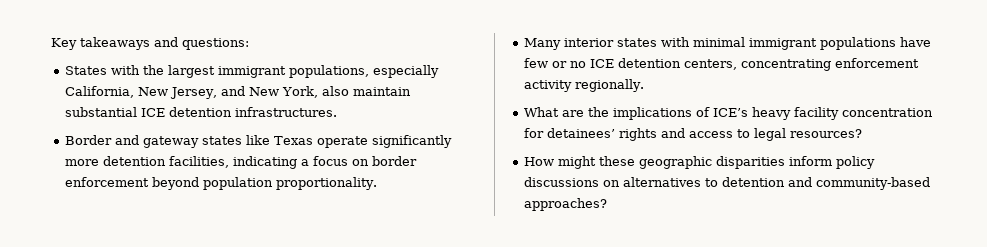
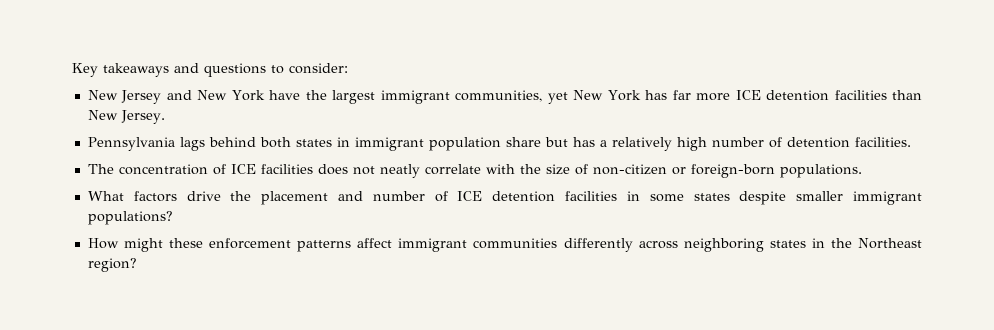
[182,38,249,50] [65,65,440,78] [65,86,412,99] [65,107,338,117] [65,135,453,148] [65,156,418,169] [65,177,378,190] [524,37,932,50] [524,58,920,71] [524,79,645,92] [524,107,934,120] [524,128,863,141] [524,156,876,169] [524,177,931,190] [524,198,608,211] questions: // States with the largest immigrant populations, especially California, New Jersey, and New York, also maintain substantial ICE detention infrastructures. // Border and gateway states like Texas operate significantly more detention facilities, indicating a focus on border enforcement beyond population proportionality. // Many interior states with minimal immigrant populations have few or no ICE detention centers, concentrating enforcement activity regionally. // What are the implications of ICE’s heavy facility concentration for detainees’ rights and access to legal resources? // How might these geographic disparities inform policy discussions on alternatives to detention and community-based approaches? -> [204,63,348,77] [87,90,922,104] [87,110,165,124] [87,137,911,151] [87,164,862,178] [87,191,922,205] [87,211,173,225] [87,238,923,252] [87,258,137,272] questions to consider: // New Jersey and New York have the largest immigrant communities, yet New York has far more ICE detention facilities than New Jersey. // Pennsylvania lags behind both states in immigrant population share but has a relatively high number of detention facilities. // The concentration of ICE facilities does not neatly correlate with the size of non-citizen or foreign-born populations. // What factors drive the placement and number of ICE detention facilities in some states despite smaller immigrant populations? // How might these enforcement patterns affect immigrant communities differently across neighboring states in the Northeast region?

